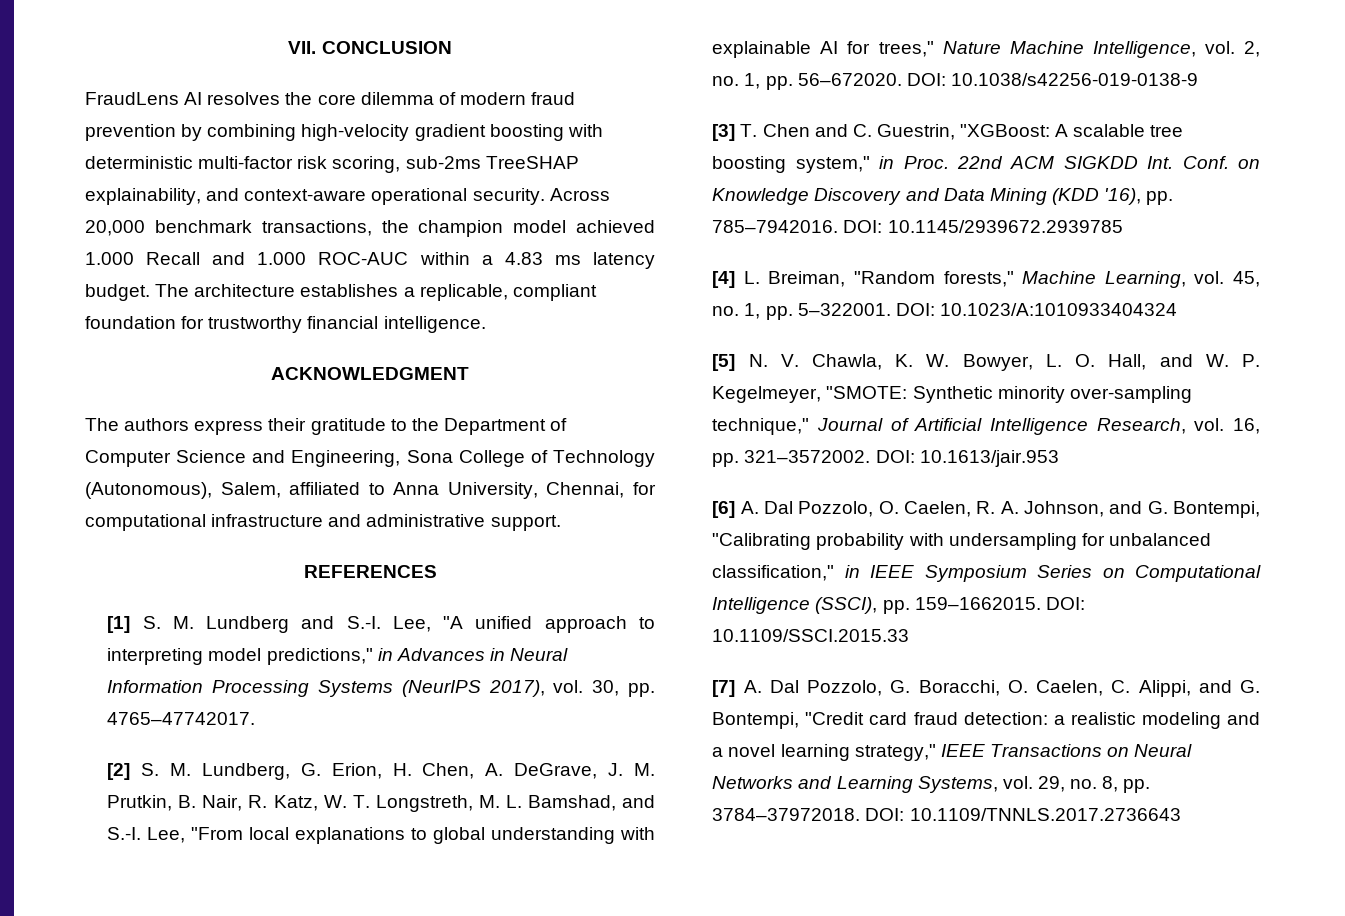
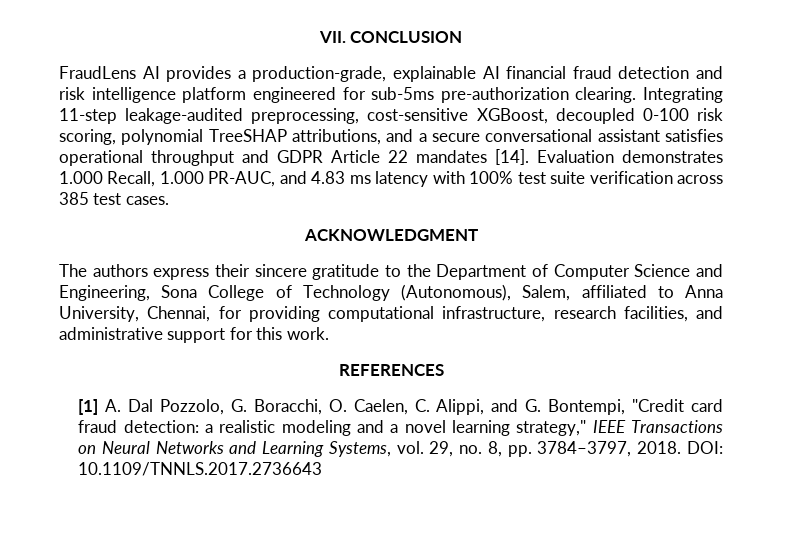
[207,92,576,105] [85,124,603,141] [85,156,579,173] [85,188,610,205] [85,220,655,237] [85,252,655,269] [85,284,597,301] [85,316,486,333] resolves the core dilemma of modern fraud prevention by combining high-velocity gradient boosting with deterministic multi-factor risk scoring, sub-2ms TreeSHAP explainability, and context-aware operational security. Across 20,000 benchmark transactions, the champion model achieved 1.000 Recall and 1.000 ROC-AUC within a 4.83 ms latency budget. The architecture establishes a replicable, compliant foundation for trustworthy financial intelligence. -> [166,66,724,82] [59,87,723,103] [59,108,723,124] [59,129,723,145] [59,149,723,166] [59,171,723,187] [59,192,169,205] provides a production-grade, explainable AI financial fraud detection and risk intelligence platform engineered for sub-5ms pre-authorization clearing. Integrating 11-step leakage-audited preprocessing, cost-sensitive XGBoost, decoupled 0-100 risk scoring, polynomial TreeSHAP attributions, and a secure conversational assistant satisfies operational throughput and GDPR Article 22 mandates [14]. Evaluation demonstrates 1.000 Recall, 1.000 PR-AUC, and 4.83 ms latency with 100% test suite verification across 385 test cases.
(307, 424) none -> [254,264,307,277] sincere
[85,514,561,531] [303,565,437,578] [107,616,656,633] [107,648,569,665] [107,680,655,697] [107,712,256,725] [107,763,656,780] [107,795,655,812] [107,827,656,844] [712,41,1260,58] [712,73,1198,90] [712,124,1184,141] [712,156,1260,173] [712,188,1174,205] [712,220,1123,233] [712,271,1260,288] [712,303,1177,320] [712,354,1260,371] [712,386,1192,403] [712,418,1260,435] [712,450,1059,467] [712,501,1260,518] [712,533,1211,550] [712,565,1261,582] [712,597,1085,614] [712,629,910,642] [712,680,736,697] computational infrastructure and administrative support. // REFERENCES // [1] S. M. Lundberg and S.-I. Lee, "A unified approach to interpreting model predictions," in Advances in Neural Information Processing Systems (NeurIPS 2017), vol. 30, pp. 4765–47742017. // [2] S. M. Lundberg, G. Erion, H. Chen, A. DeGrave, J. M. Prutkin, B. Nair, R. Katz, W. T. Longstreth, M. L. Bamshad, and S.-I. Lee, "From local explanations to global understanding with explainable AI for trees," Nature Machine Intelligence, vol. 2, no. 1, pp. 56–672020. DOI: 10.1038/s42256-019-0138-9 // [3] T. Chen and C. Guestrin, "XGBoost: A scalable tree boosting system," in Proc. 22nd ACM SIGKDD Int. Conf. on Knowledge Discovery and Data Mining (KDD '16), pp. 785–7942016. DOI: 10.1145/2939672.2939785 // [4] L. Breiman, "Random forests," Machine Learning, vol. 45, no. 1, pp. 5–322001. DOI: 10.1023/A:1010933404324 // [5] N. V. Chawla, K. W. Bowyer, L. O. Hall, and W. P. Kegelmeyer, "SMOTE: Synthetic minority over-sampling technique," Journal of Artificial Intelligence Research, vol. 16, pp. 321–3572002. DOI: 10.1613/jair.953 // [6] A. Dal Pozzolo, O. Caelen, R. A. Johnson, and G. Bontempi, "Calibrating probability with undersampling for unbalanced classification," in IEEE Symposium Series on Computational Intelligence (SSCI), pp. 159–1662015. DOI: 10.1109/SSCI.2015.33 // [7] -> [248,306,723,322] [59,327,329,343] [338,364,444,376] [78,399,99,415] providing computational infrastructure, research facilities, and administrative support for this work. // REFERENCES // [1]
[712,808,861,821] 3784–37972018. -> [537,441,682,457] 3784–3797, 2018.

